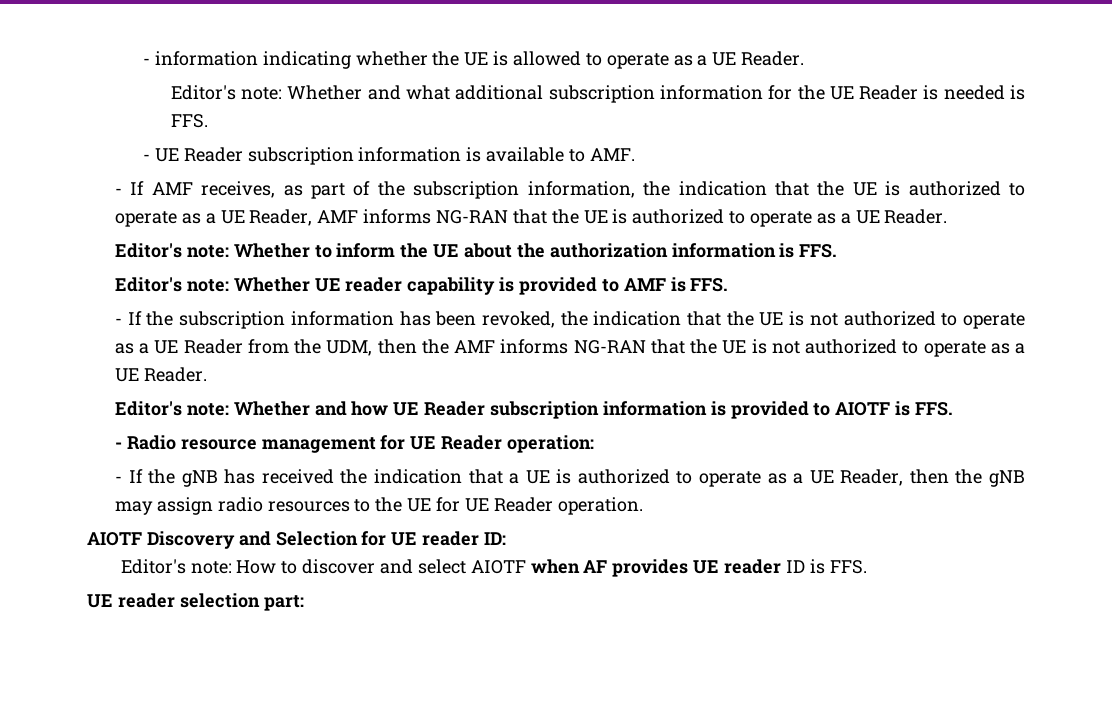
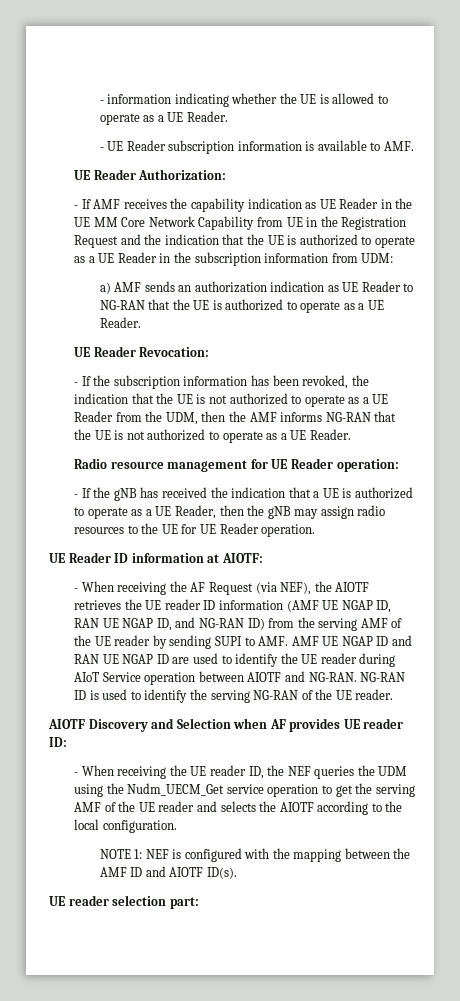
[170,85,1026,103] [170,114,208,128] // Editor's note: Whether and what additional subscription information for the UE Reader is needed is FFS. -> (228, 116) none
(635, 154) none -> [74,169,227,180] // UE Reader Authorization:
[201,181,635,199] receives, as part of the subscription information, -> [123,198,413,212] [74,216,407,230] [74,234,141,248] receives the capability indication as UE Reader in the UE MM Core Network Capability from UE in the Registration Request and
[249,209,432,226] Reader, AMF informs -> [117,252,394,266] [99,281,414,294] Reader in the subscription information from UDM: // a) AMF sends an authorization indication as UE Reader to
[114,243,838,258] [114,277,729,295] Editor's note: Whether to inform the UE about the authorization information is FFS. // Editor's note: Whether UE reader capability is provided to AMF is FFS. -> [74,346,210,357] UE Reader Revocation:
[114,401,954,419] [114,442,122,449] Editor's note: Whether and how UE Reader subscription information is provided to AIOTF is FFS. // - -> (351, 434) none
[87,531,507,549] [120,559,526,574] AIOTF Discovery and Selection for UE reader ID: // Editor's note: How to discover and select AIOTF -> [49,552,263,563] [74,581,370,595] [74,599,392,613] [74,617,403,631] [74,635,412,649] [74,653,396,667] [74,671,406,685] [74,689,394,703] [48,718,231,732] UE Reader ID information at AIOTF: // - When receiving the AF Request (via NEF), the AIOTF retrieves the UE reader ID information (AMF UE NGAP ID, RAN UE NGAP ID, and NG-RAN ID) from the serving AMF of the UE reader by sending SUPI to AMF. AMF UE NGAP ID and RAN UE NGAP ID are used to identify the UE reader during AIoT Service operation between AIOTF and NG-RAN. NG-RAN ID is used to identify the serving NG-RAN of the UE reader. // AIOTF Discovery and Selection
[785,559,867,574] ID is FFS. -> [49,737,67,747] [74,765,408,779] [74,783,415,797] [74,801,403,815] [74,819,177,833] [99,848,411,862] [99,866,237,879] ID: // - When receiving the UE reader ID, the NEF queries the UDM using the Nudm_UECM_Get service operation to get the serving AMF of the UE reader and selects the AIOTF according to the local configuration. // NOTE 1: NEF is configured with the mapping between the AMF ID and AIOTF ID(s).

